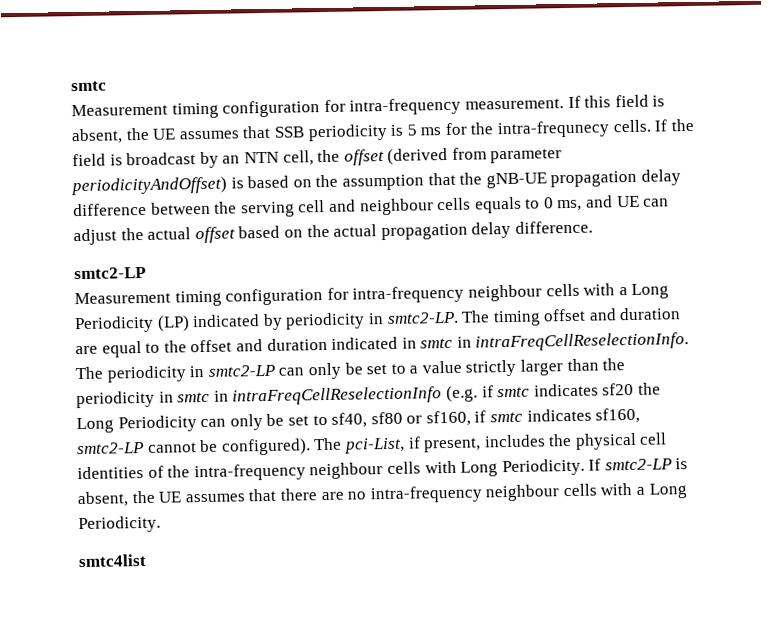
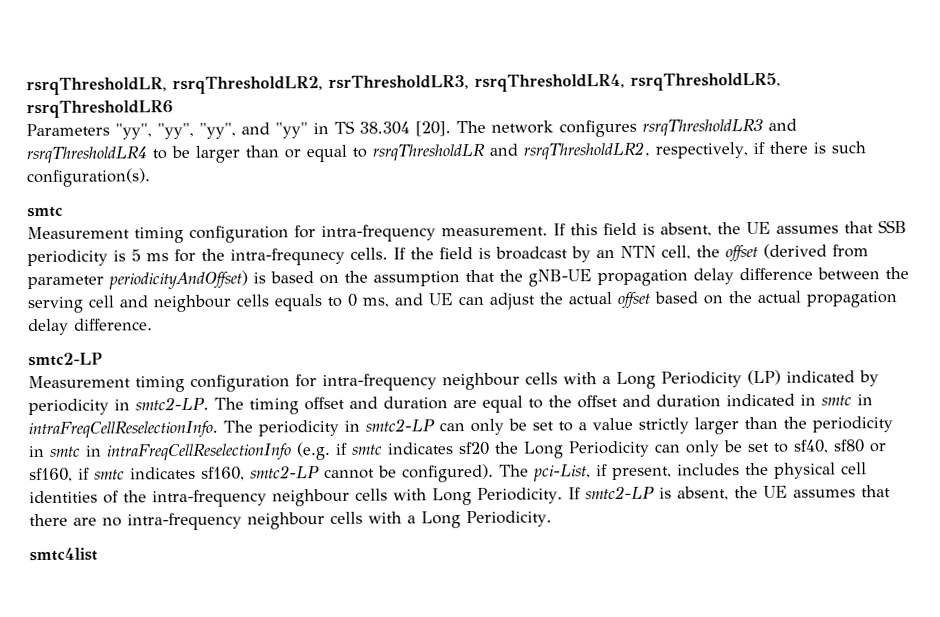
(71, 86) none -> [26,72,781,96] [26,100,173,119] [26,118,797,140] [26,141,866,164] [27,168,151,188] rsrqThresholdLR, rsrqThresholdLR2, rsrThresholdLR3, rsrqThresholdLR4, rsrqThresholdLR5, rsrqThresholdLR6 // Parameters "yy", "yy", "yy", and "yy" in TS 38.304 [20]. The network configures rsrqThresholdLR3 and rsrqThresholdLR4 to be larger than or equal to rsrqThresholdLR and rsrqThresholdLR2, respectively, if there is such configuration(s). //

